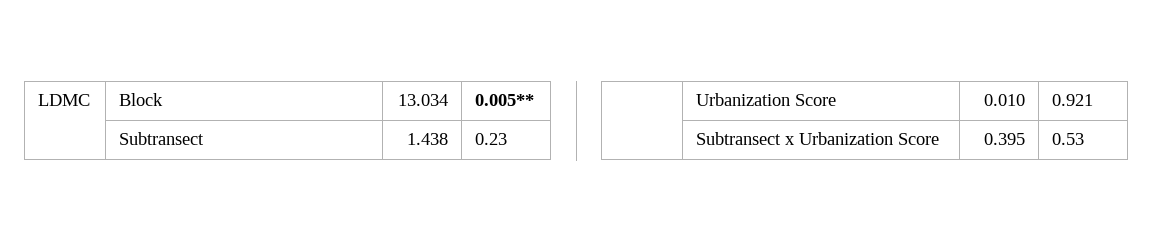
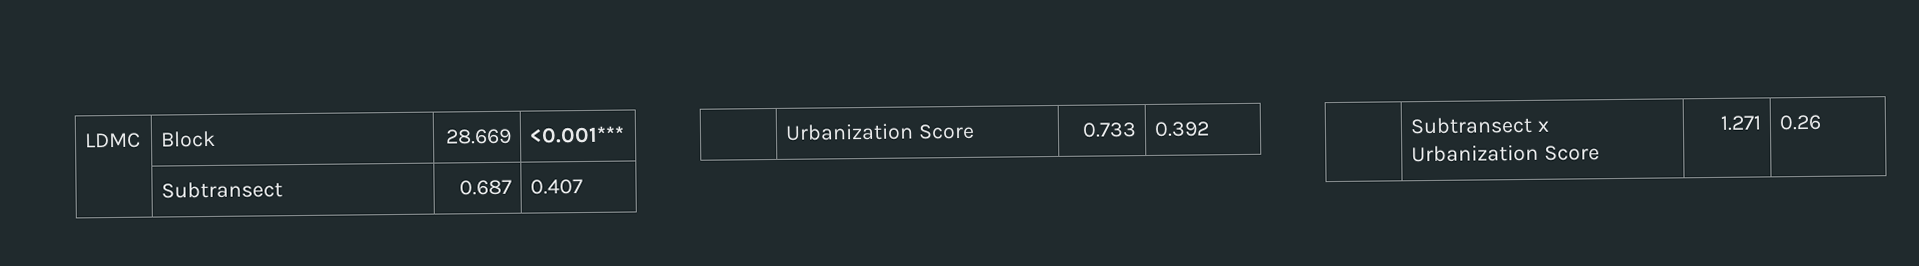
[397,94,448,106] [475,94,535,106] 13.034 | 0.005** -> [444,128,512,145] [529,125,626,144] 28.669 | <0.001***
[406,133,448,145] [475,133,508,145] [696,93,837,106] [983,94,1025,106] [1052,94,1094,106] 1.438 | 0.23 // | Urbanization Score | 0.010 | 0.921 -> [458,179,512,196] [530,179,584,195] [785,123,976,141] [1081,122,1137,138] [1154,121,1211,137] 0.687 | 0.407 // | Urbanization Score | 0.733 | 0.392
[983,133,1025,145] [1052,133,1085,145] 0.395 | 0.53 -> [1719,115,1762,131] [1779,114,1823,131] 1.271 | 0.26

